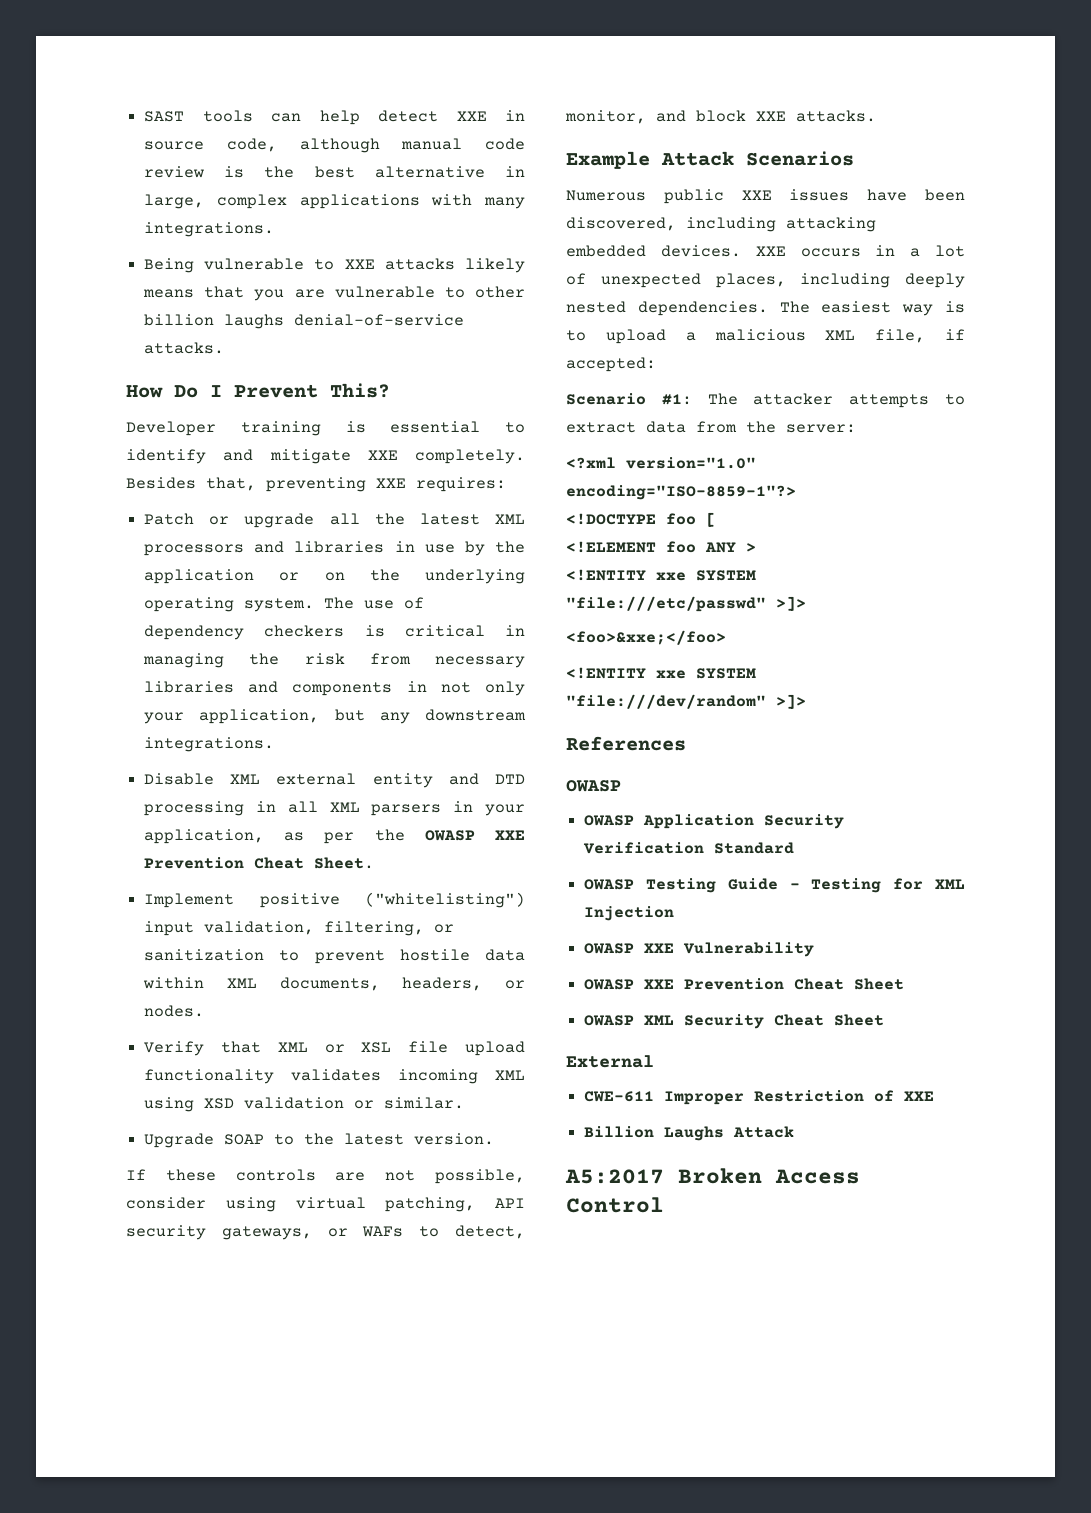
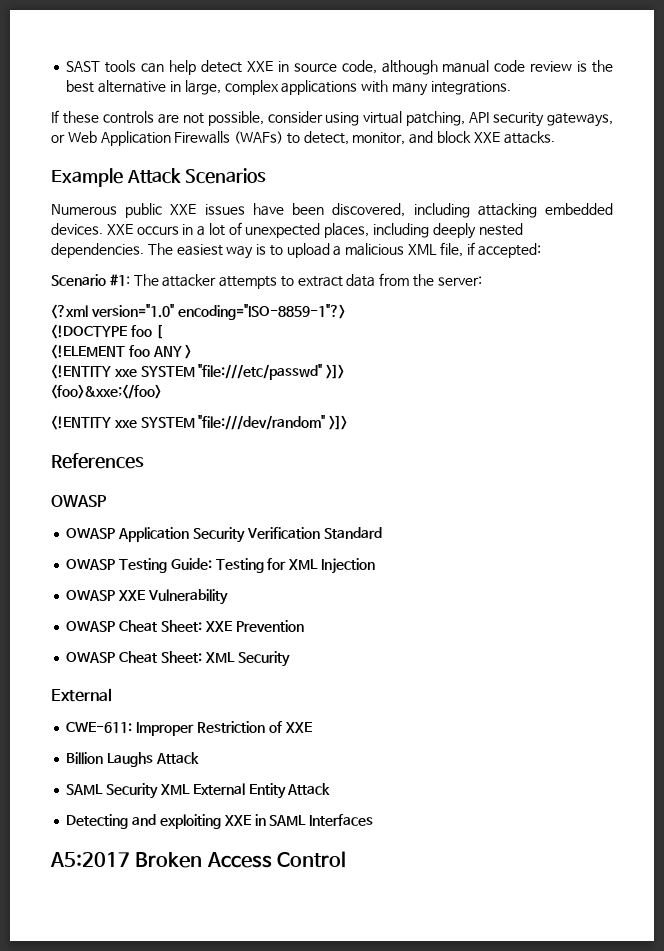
[144,258,525,273] [143,286,525,301] [144,314,465,329] [144,342,225,354] [126,383,390,398] [126,421,525,436] [126,449,525,464] [126,477,506,492] [144,513,525,528] [144,541,525,556] [144,569,525,584] [144,597,425,612] [144,625,525,640] [143,653,525,668] [144,681,525,696] [144,709,526,724] [144,737,275,752] [144,773,525,788] [144,801,525,816] [144,829,526,844] [144,857,375,869] [144,892,525,908] [144,921,455,936] [144,949,525,964] [143,977,525,991] [144,1005,205,1017] [144,1041,525,1056] [144,1069,525,1084] [144,1097,465,1112] [144,1133,495,1148] // Being vulnerable to XXE attacks likely means that you are vulnerable to other billion laughs denial-of-service attacks. // How Do I Prevent This? // Developer training is essential to identify and mitigate XXE completely. Besides that, preventing XXE requires: // Patch or upgrade all the latest XML processors and libraries in use by the application or on the underlying operating system. The use of dependency checkers is critical in managing the risk from necessary libraries and components in not only your application, but any downstream integrations. // Disable XML external entity and DTD processing in all XML parsers in your application, as per the OWASP XXE Prevention Cheat Sheet. // Implement positive ("whitelisting") input validation, filtering, or sanitization to prevent hostile data within XML documents, headers, or nodes. // Verify that XML or XSL file upload functionality validates incoming XML using XSD validation or similar. // Upgrade SOAP to the latest version. -> (511, 88) none
[362,1226,404,1237] WAFs -> [67,131,284,146] Web Application Firewalls (WAFs)
[727,878,800,890] Guide - -> [170,558,212,570] Guide:
[644,978,905,990] [584,1015,635,1026] XXE Prevention Cheat Sheet // OWASP -> [119,620,304,632] [66,651,202,663] Cheat Sheet: XXE Prevention // OWASP Cheat Sheet:
[774,1014,885,1026] Cheat Sheet -> (290, 659) none
[584,1091,655,1102] CWE-611 -> [66,722,133,733] CWE-611:
(795, 1132) none -> [66,783,331,799] [66,814,374,829] // SAML Security XML External Entity Attack // Detecting and exploiting XXE in SAML Interfaces

